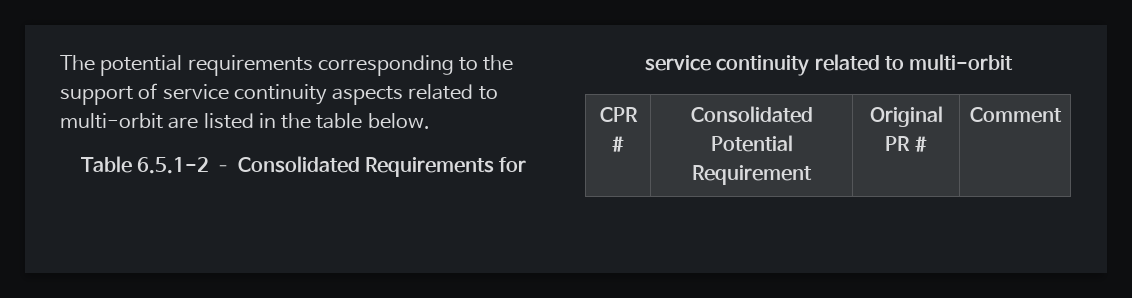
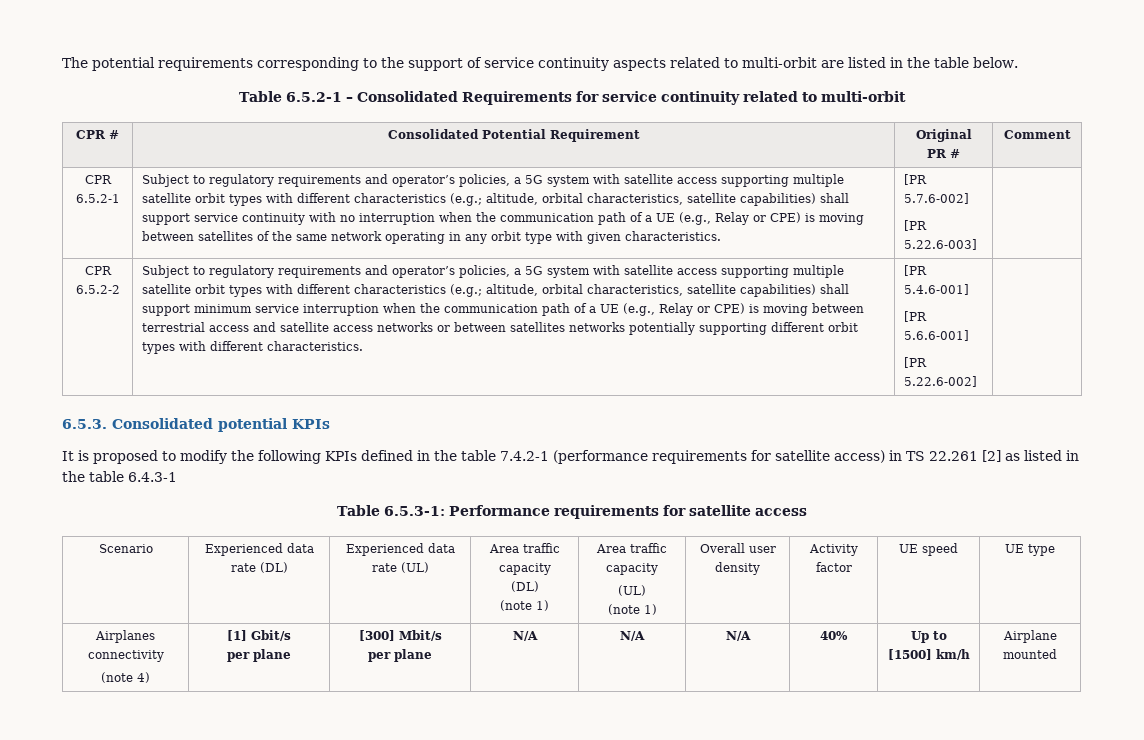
[137,157,210,174] 6.5.1-2 -> [285,92,342,102] 6.5.2-1
(1062, 115) none -> [84,175,112,184] [75,194,120,203] [142,174,845,187] [142,193,850,206] [142,212,865,225] [142,231,722,244] [904,174,928,185] [904,193,970,204] [904,220,928,231] [904,239,978,250] [84,266,112,275] [75,285,120,294] [142,265,845,278] [142,284,850,297] [142,303,865,316] [142,322,859,335] [142,341,364,354] [904,265,928,276] [904,284,970,295] [904,311,928,322] [904,330,970,341] [904,357,928,368] [904,376,978,387] [62,418,330,432] [62,450,1079,464] [62,471,177,482] [337,505,807,519] [98,544,153,553] [204,543,314,556] [230,562,288,573] [345,543,455,556] [371,562,429,573] [488,543,560,553] [498,563,551,575] [510,581,539,592] [500,600,549,611] [596,543,667,553] [606,563,658,575] [618,585,646,596] [607,604,657,615] [699,543,776,553] [715,562,760,575] [808,544,858,556] [815,562,852,572] [899,543,958,556] [1005,544,1055,556] [95,630,155,643] [87,650,164,662] [101,672,150,683] [227,630,291,641] [227,649,291,662] [358,630,442,641] [368,649,432,662] [512,631,538,641] [620,631,645,641] [725,631,751,641] [820,631,848,640] [910,631,947,643] [887,649,970,660] [1002,630,1057,643] [1003,649,1057,659] // CPR 6.5.2-1 | Subject to regulatory requirements and operator’s policies, a 5G system with satellite access supporting multiple satellite orbit types with different characteristics (e.g.; altitude, orbital characteristics, satellite capabilities) shall support service continuity with no interruption when the communication path of a UE (e.g., Relay or CPE) is moving between satellites of the same network operating in any orbit type with given characteristics. | [PR 5.7.6-002] // [PR 5.22.6-003] | // CPR 6.5.2-2 | Subject to regulatory requirements and operator’s policies, a 5G system with satellite access supporting multiple satellite orbit types with different characteristics (e.g.; altitude, orbital characteristics, satellite capabilities) shall support minimum service interruption when the communication path of a UE (e.g., Relay or CPE) is moving between terrestrial access and satellite access networks or between satellites networks potentially supporting different orbit types with different characteristics. | [PR 5.4.6-001] // [PR 5.6.6-001] // [PR 5.22.6-002] | // 6.5.3. Consolidated potential KPIs // It is proposed to modify the following KPIs defined in the table 7.4.2-1 (performance requirements for satellite access) in TS 22.261 [2] as listed in the table 6.4.3-1 // Table 6.5.3-1: Performance requirements for satellite access // Scenario | Experienced data rate (DL) | Experienced data rate (UL) | Area traffic capacity // (DL) // (note 1) | Area traffic capacity // (UL) // (note 1) | Overall user density | Activity factor | UE speed | UE type // Airplanes connectivity // (note 4) | [1] Gbit/s // per plane | [300] Mbit/s // per plane | N/A | N/A | N/A | 40% | Up to [1500] km/h | Airplane mounted

